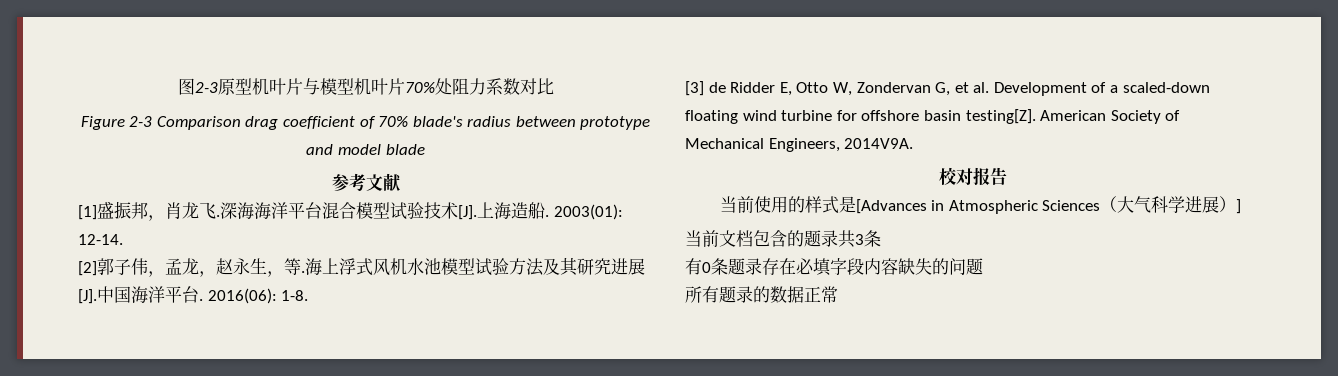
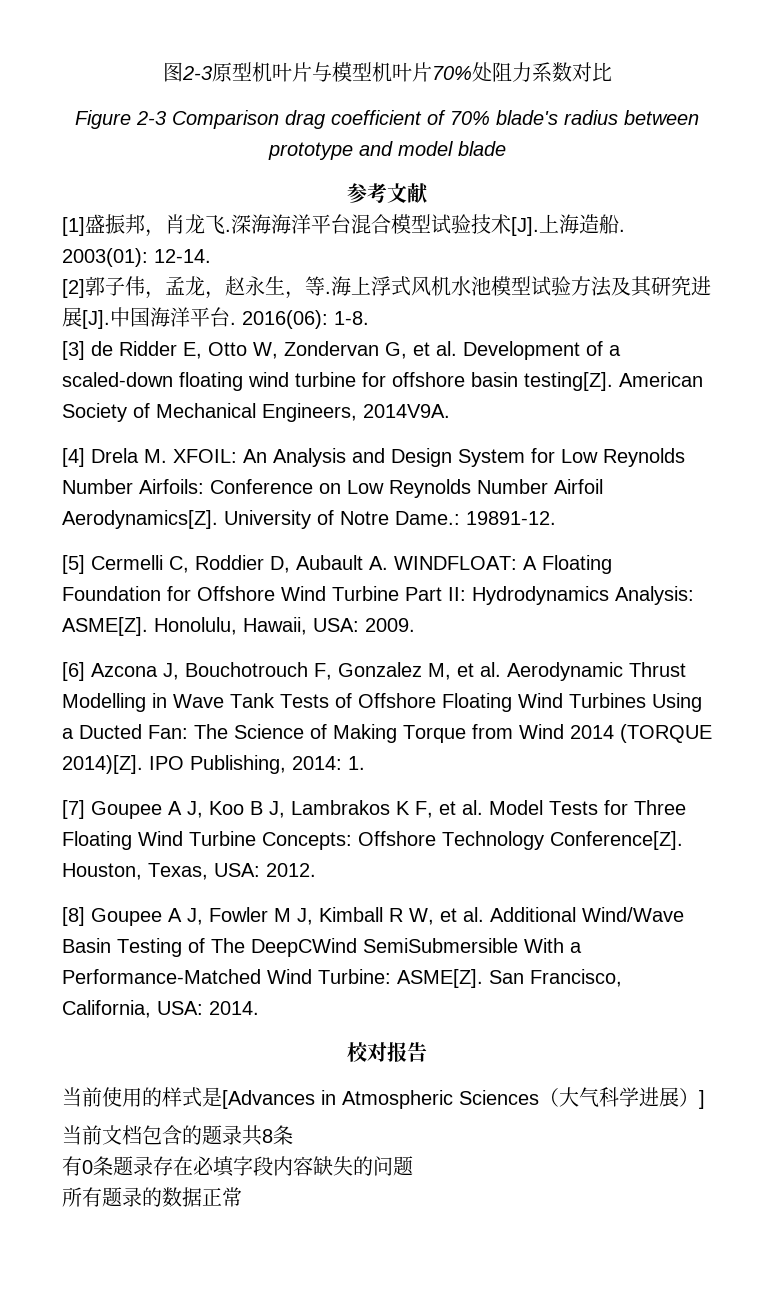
(914, 143) none -> [62,448,685,467] [62,479,603,498] [62,510,556,529] [62,555,612,574] [62,586,694,605] [62,617,415,636] [62,662,686,681] [62,693,702,712] [62,724,712,743] [62,755,365,774] [62,800,686,819] [62,831,683,850] [62,863,316,880] [62,907,684,926] [62,938,582,957] [62,969,622,988] [62,1000,259,1018] // [4] Drela M. XFOIL: An Analysis and Design System for Low Reynolds Number Airfoils: Conference on Low Reynolds Number Airfoil Aerodynamics[Z]. University of Notre Dame.: 19891-12. // [5] Cermelli C, Roddier D, Aubault A. WINDFLOAT: A Floating Foundation for Offshore Wind Turbine Part II: Hydrodynamics Analysis: ASME[Z]. Honolulu, Hawaii, USA: 2009. // [6] Azcona J, Bouchotrouch F, Gonzalez M, et al. Aerodynamic Thrust Modelling in Wave Tank Tests of Offshore Floating Wind Turbines Using a Ducted Fan: The Science of Making Torque from Wind 2014 (TORQUE 2014)[Z]. IPO Publishing, 2014: 1. // [7] Goupee A J, Koo B J, Lambrakos K F, et al. Model Tests for Three Floating Wind Turbine Concepts: Offshore Technology Conference[Z]. Houston, Texas, USA: 2012. // [8] Goupee A J, Fowler M J, Kimball R W, et al. Additional Wind/Wave Basin Testing of The DeepCWind SemiSubmersible With a Performance-Matched Wind Turbine: ASME[Z]. San Francisco, California, USA: 2014.
[855,234,864,245] 3 -> [262,1129,273,1143] 8

